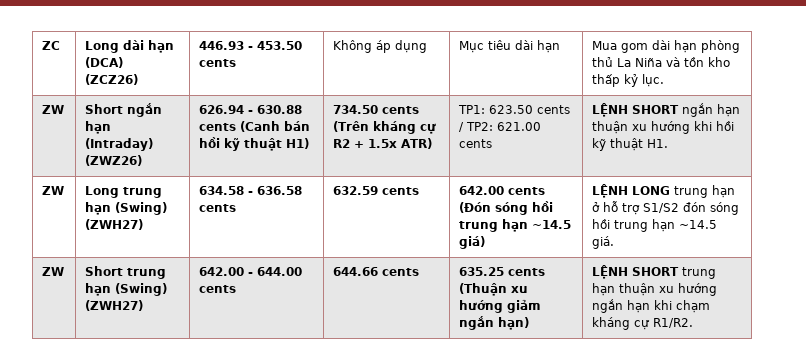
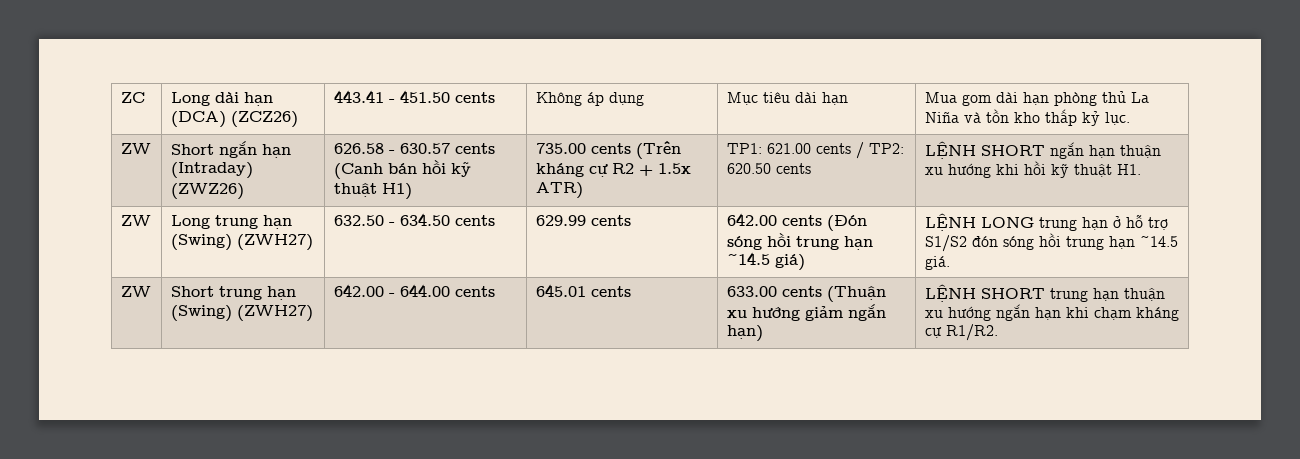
[199,41,303,50] 446.93 - 453.50 -> [333,90,450,103] 443.41 - 451.50
[199,105,303,114] 626.94 - 630.88 -> [333,143,450,154] 626.58 - 630.57
[333,105,379,114] 734.50 -> [535,143,586,154] 735.00
[489,105,534,114] 623.50 -> [766,143,811,154] 621.00
[497,122,542,131] 621.00 -> [726,163,771,174] 620.50
[199,186,303,195] [199,204,237,212] [333,186,379,195] 634.58 - 636.58 cents | 632.59 -> [333,213,495,226] [535,215,586,226] 632.50 - 634.50 cents | 629.99
[333,267,420,276] [459,267,505,276] 644.66 cents | 635.25 -> [535,284,631,297] [726,286,777,297] 645.01 cents | 633.00

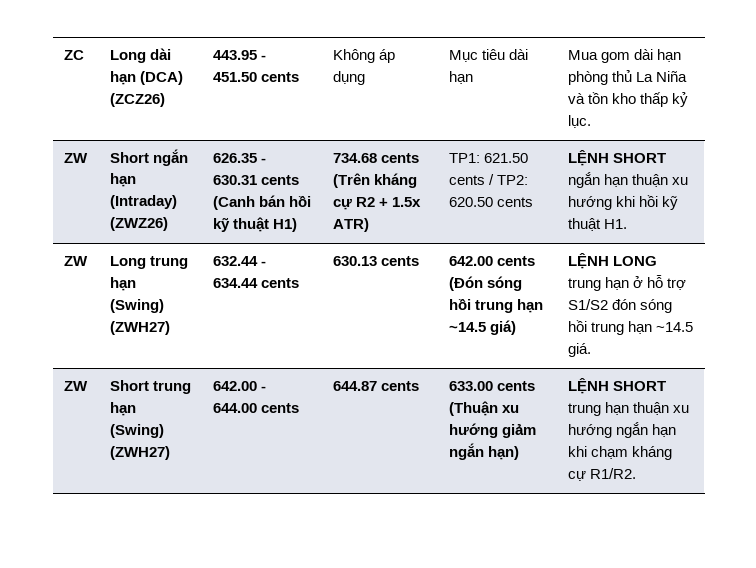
[333,90,384,103] 443.41 -> [213,50,258,60] 443.95
[333,143,450,154] 626.58 - 630.57 -> [213,153,267,163] [213,175,258,185] 626.35 - 630.31
[535,143,586,154] 735.00 -> [333,153,378,163] 734.68
[766,143,811,154] 621.00 -> [484,153,529,163] 621.50
[333,213,495,226] [535,215,586,226] 632.50 - 634.50 cents | 629.99 -> [213,256,267,266] [213,278,300,288] [333,256,378,266] 632.44 - 634.44 cents | 630.13
[535,284,586,297] 645.01 -> [333,381,378,391] 644.87

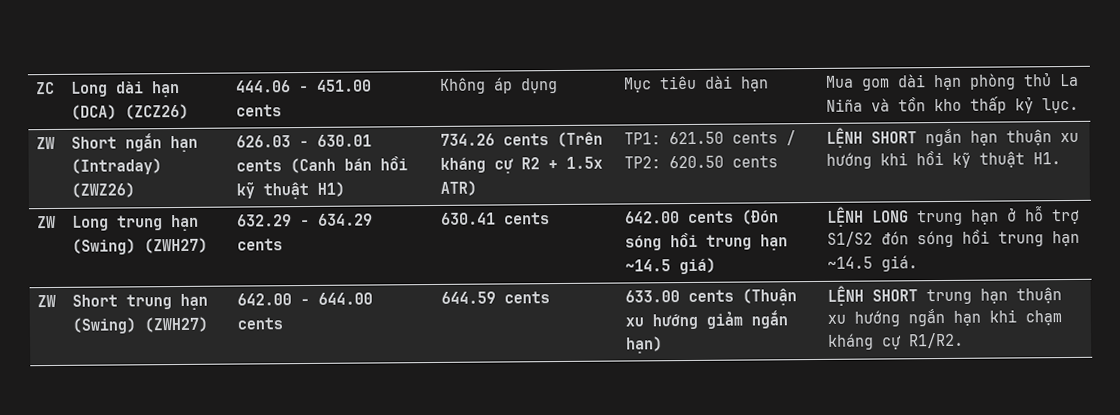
[213,50,267,60] [213,72,258,82] 443.95 - 451.50 -> [235,79,373,93] 444.06 - 451.00
[213,153,267,163] [213,175,258,185] 626.35 - 630.31 -> [236,134,373,148] 626.03 - 630.01
[333,153,378,163] 734.68 -> [440,133,496,146] 734.26
[213,256,267,266] [213,278,300,288] [333,256,378,266] 632.44 - 634.44 cents | 630.13 -> [237,213,374,227] [237,238,284,251] [441,212,497,225] 632.29 - 634.29 cents | 630.41
[333,381,378,391] 644.87 -> [441,291,497,304] 644.59

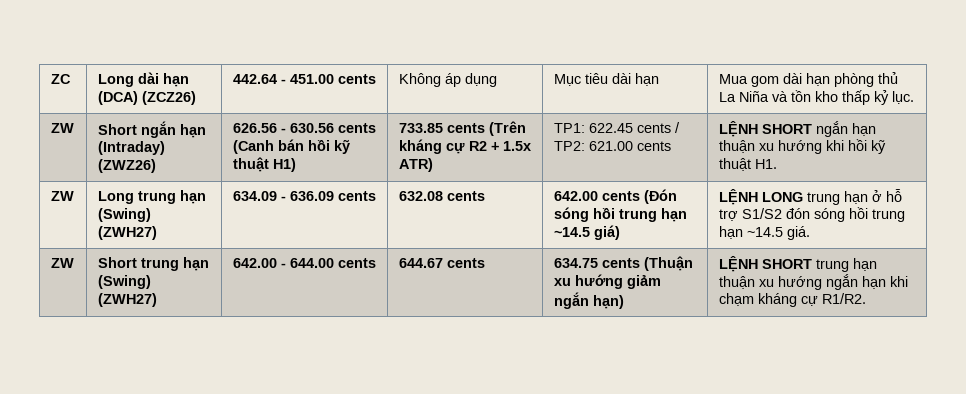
[235,80,292,93] 444.06 -> [232,74,277,84] 442.64
[236,134,373,148] 626.03 - 630.01 -> [232,123,334,133] 626.56 - 630.56
[440,133,496,146] 734.26 -> [398,123,443,133] 733.85
[669,131,725,145] 621.50 -> [588,123,633,133] 622.45
[669,155,725,169] 620.50 -> [588,141,633,151] 621.00
[237,213,374,227] [237,238,284,251] [441,212,497,225] 632.29 - 634.29 cents | 630.41 -> [232,191,376,201] [398,191,443,201] 634.09 - 636.09 cents | 632.08
[441,291,551,304] [625,290,681,303] 644.59 cents | 633.00 -> [398,258,485,268] [553,258,598,268] 644.67 cents | 634.75

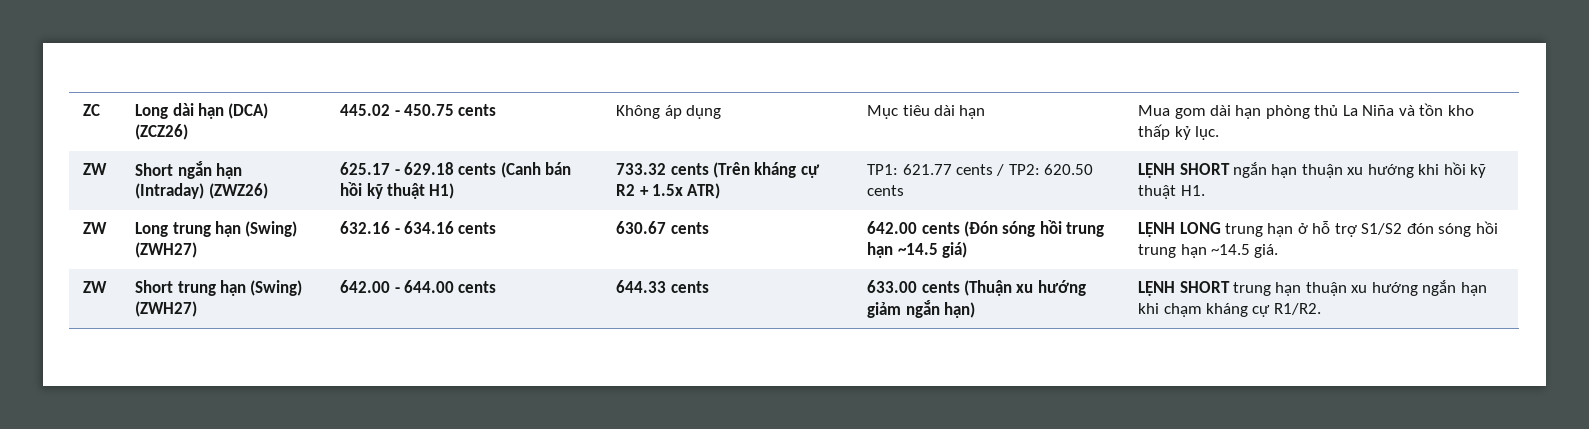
[232,74,334,84] 442.64 - 451.00 -> [340,104,454,116] 445.02 - 450.75
[232,123,334,133] 626.56 - 630.56 -> [340,162,454,175] 625.17 - 629.18
[398,123,443,133] 733.85 -> [616,163,667,175] 733.32
[588,123,633,133] 622.45 -> [902,164,952,175] 621.77
[588,141,633,151] 621.00 -> [1044,164,1094,175] 620.50
[232,191,376,201] [398,191,443,201] 634.09 - 636.09 cents | 632.08 -> [340,221,497,234] [616,221,667,234] 632.16 - 634.16 cents | 630.67
[398,258,485,268] [553,258,598,268] 644.67 cents | 634.75 -> [616,280,709,293] [867,280,918,293] 644.33 cents | 633.00

